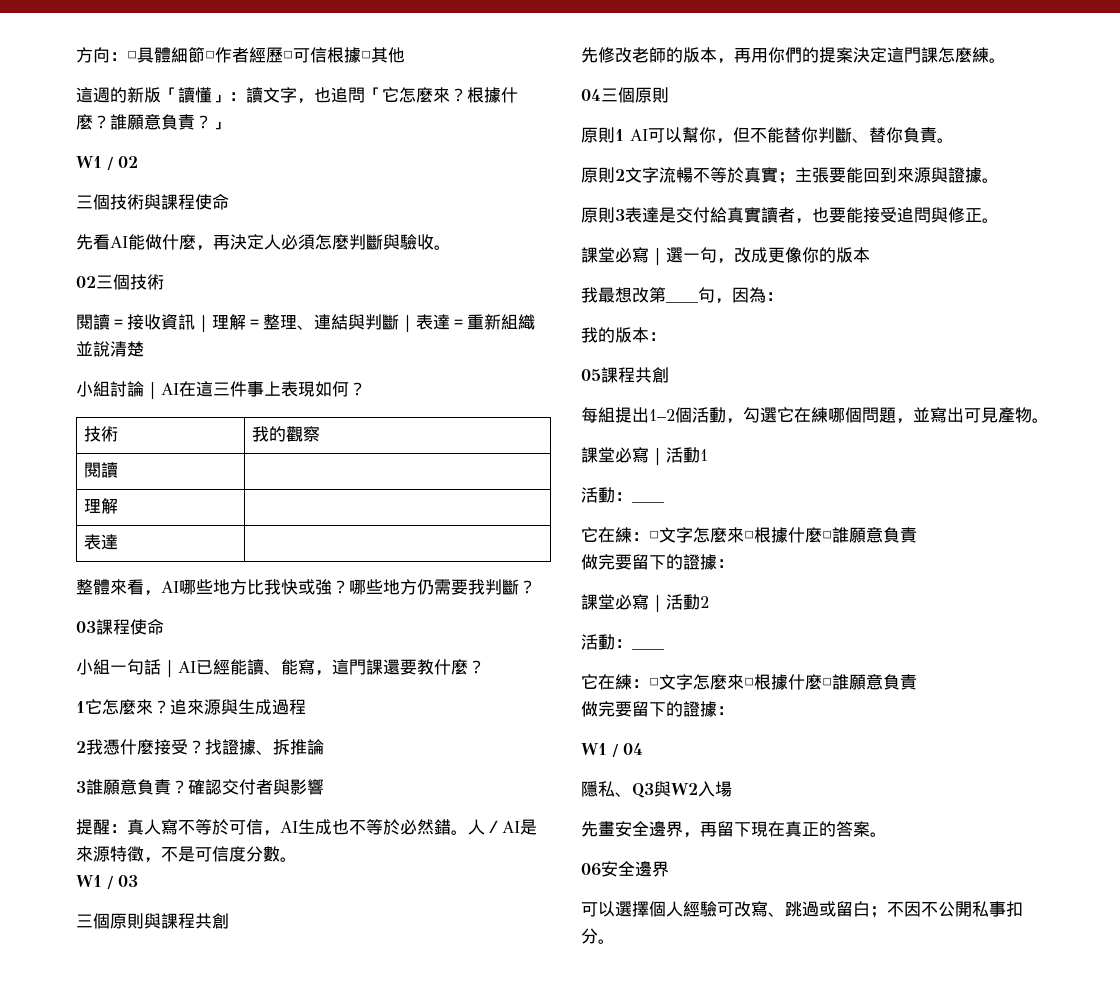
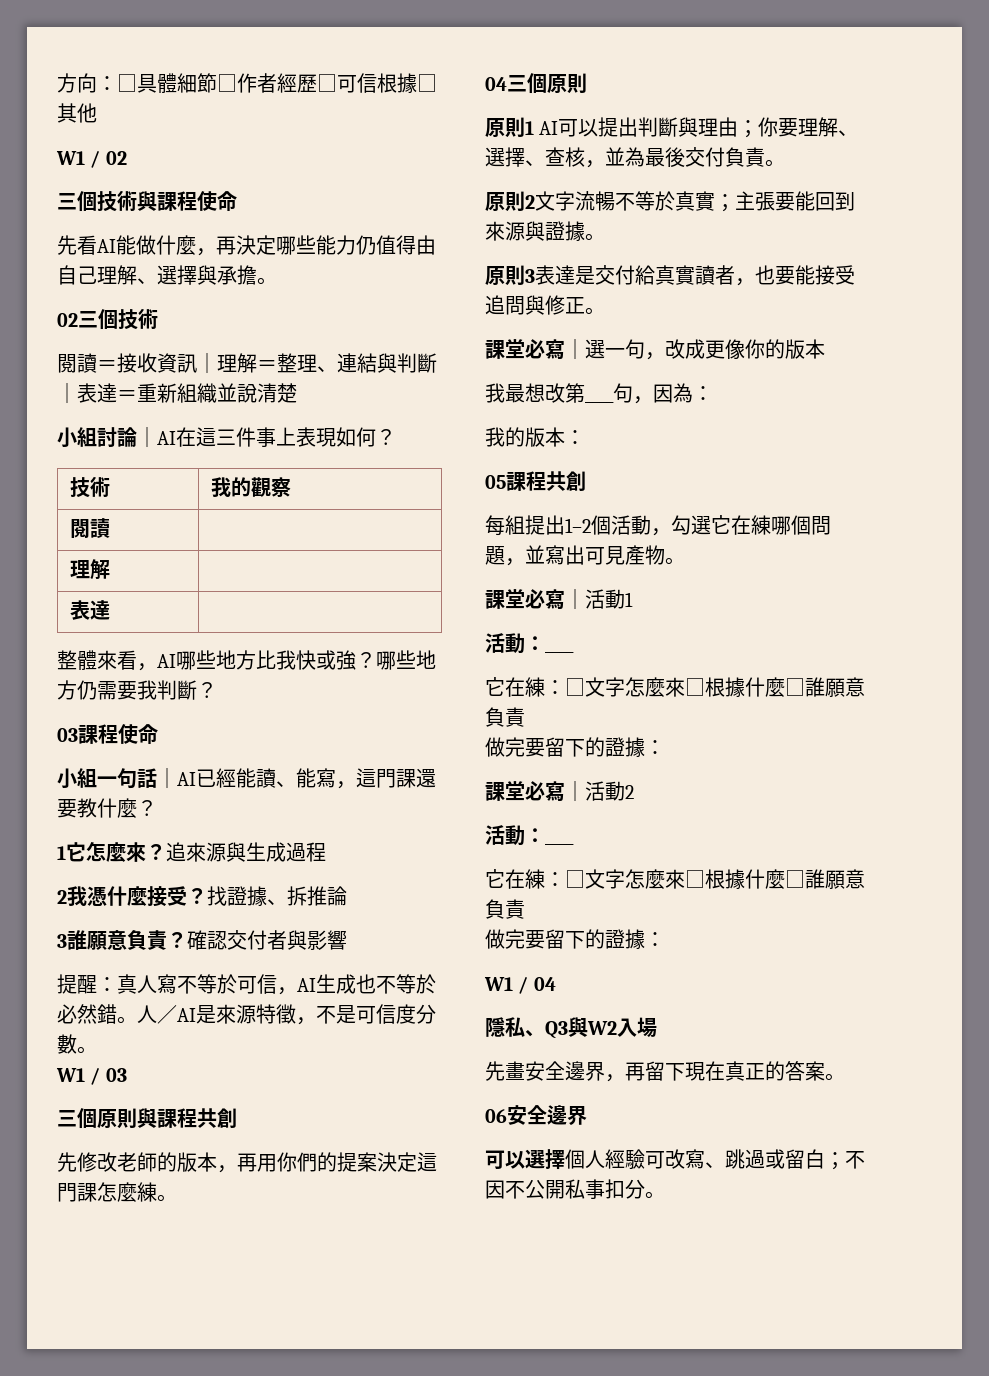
[76,86,518,104] [76,114,229,130] // 這週的新版「讀懂」：讀文字，也追問「它怎麼來？根據什麼？誰願意負責？」 -> (97, 113) none
[264,234,434,250] 人必須怎麼判斷與驗收 -> [276,235,436,255] [57,265,257,285] 哪些能力仍值得由自己理解、選擇與承擔
[682,127,903,144] 幫你，但不能替你判斷、替你 -> [598,117,859,138] [485,147,725,168] 提出判斷與理由；你要理解、選擇、查核，並為最後交付

